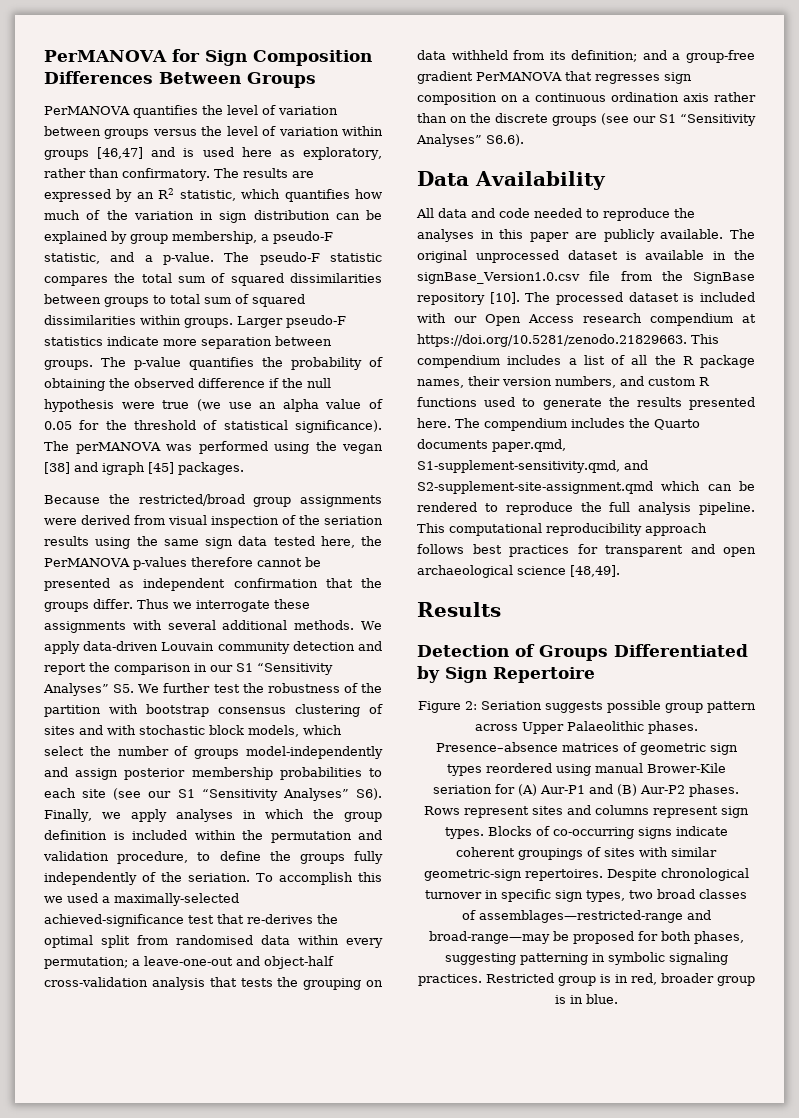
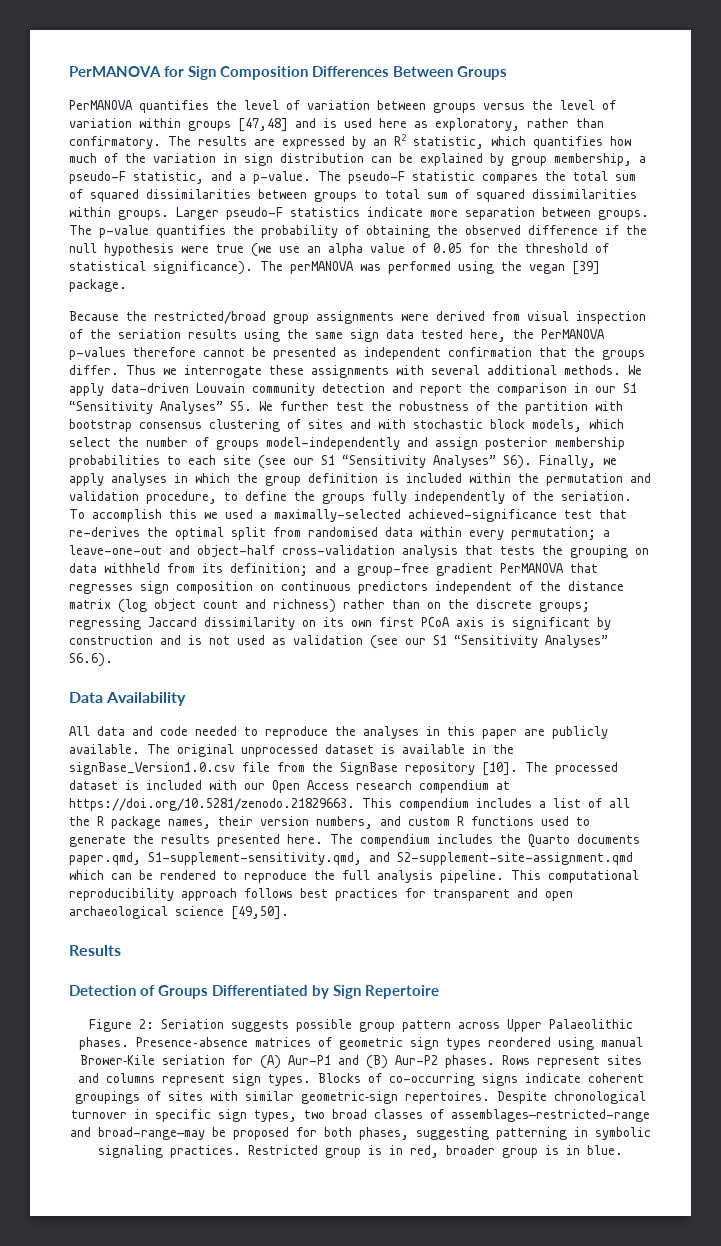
[97,147,144,159] [46,47] -> [238,118,288,132] [47,48]
[44,462,244,475] [38] and igraph [45] packages. -> [572,261,600,275] [69,279,127,292] [39] package.
[522,92,709,102] a continuous ordination axis -> [281,581,624,594] [69,599,336,613] continuous predictors independent of the distance matrix (log object count and richness)
[552,116,597,126] groups -> [539,602,590,612] [69,617,611,630] [69,635,363,645] groups; regressing Jaccard dissimilarity on its own first PCoA axis is significant by construction and is not used as validation
[570,565,620,577] [48,49]. -> [231,906,289,920] [49,50].

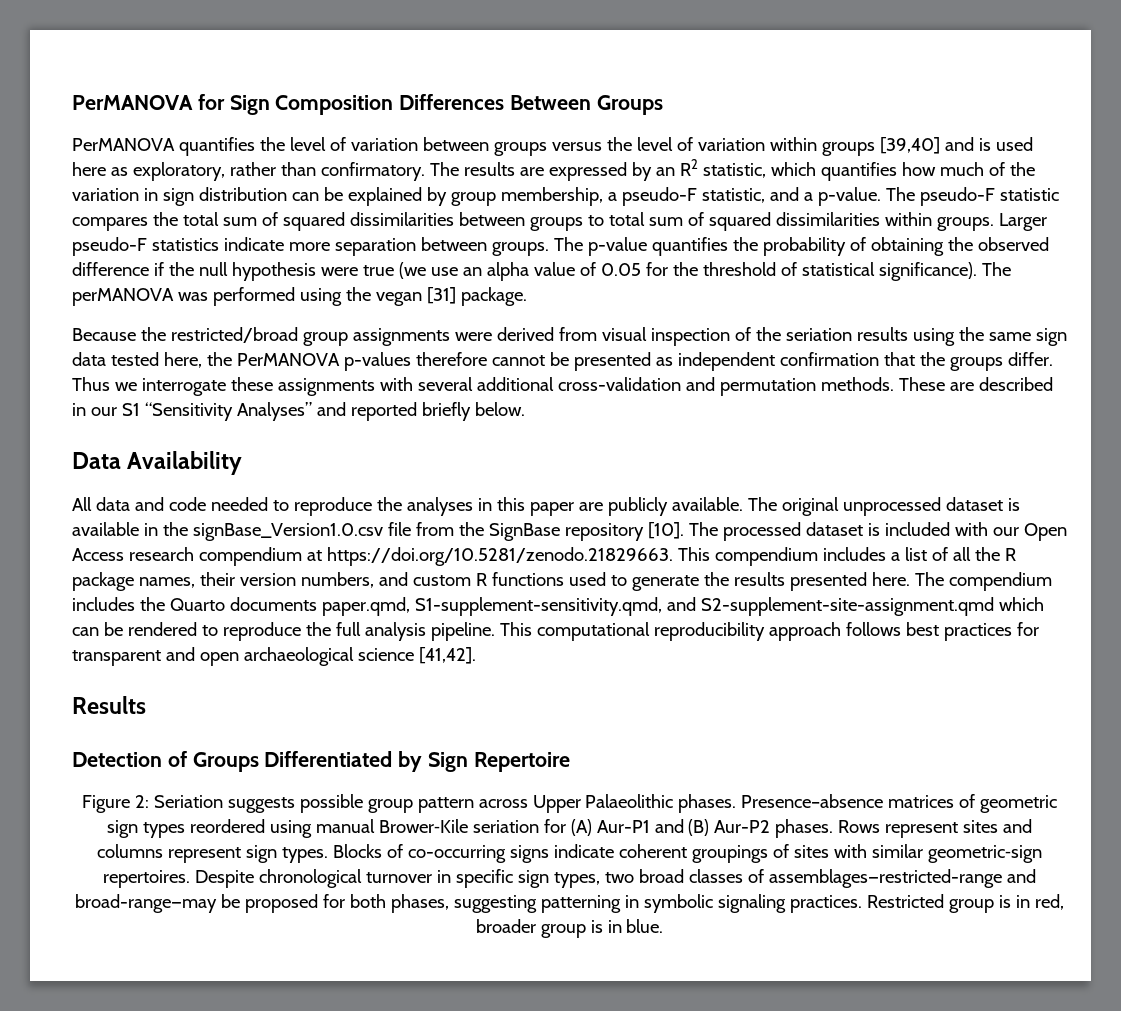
[238,118,288,132] [47,48] -> [879,137,940,154] [39,40]
[572,261,600,275] [39] -> [426,287,456,304] [31]
[564,365,642,375] [69,383,567,396] methods. We apply data-driven Louvain community detection and report the comparison -> [557,377,1053,396] cross-validation and permutation methods. These are described
[230,401,623,414] [69,419,624,432] [69,437,625,450] [69,455,617,469] [69,473,651,486] [69,491,632,504] [69,509,627,522] [69,527,610,540] [69,545,649,558] [69,563,598,576] [69,581,624,594] [69,599,590,613] [69,617,611,630] [69,635,608,649] [69,653,113,667] S5. We further test the robustness of the partition with bootstrap consensus clustering of sites and with stochastic block models, which select the number of groups model-independently and assign posterior membership probabilities to each site (see our S1 “Sensitivity Analyses” S6). Finally, we apply analyses in which the group definition is included within the permutation and validation procedure, to define the groups fully independently of the seriation. To accomplish this we used a maximally-selected achieved-significance test that re-derives the optimal split from randomised data within every permutation; a leave-one-out and object-half cross-validation analysis that tests the grouping on data withheld from its definition; and a group-free gradient PerMANOVA that regresses sign composition on continuous predictors independent of the distance matrix (log object count and richness) rather than on the discrete groups; regressing Jaccard dissimilarity on its own first PCoA axis is significant by construction and is not used as validation (see our S1 “Sensitivity Analyses” S6.6). -> [316,402,525,421] and reported briefly below.
[231,906,289,920] [49,50]. -> [418,647,476,664] [41,42].

